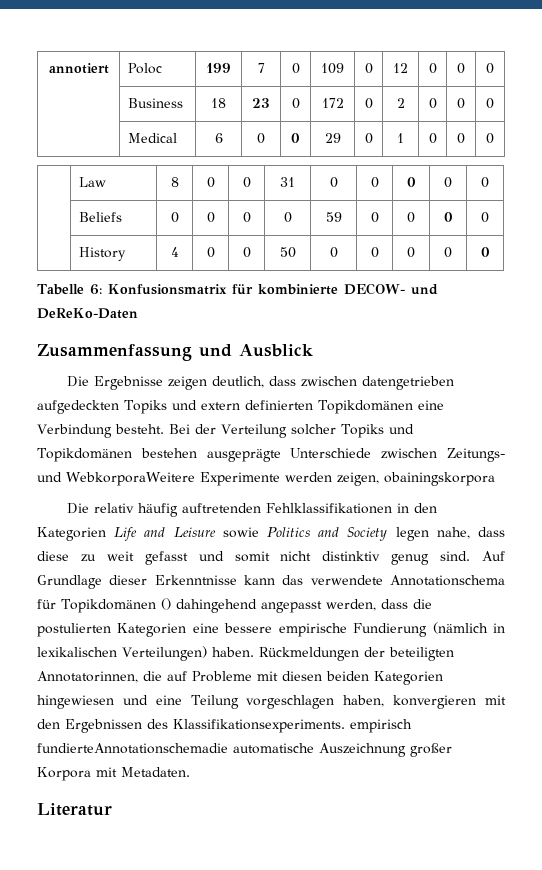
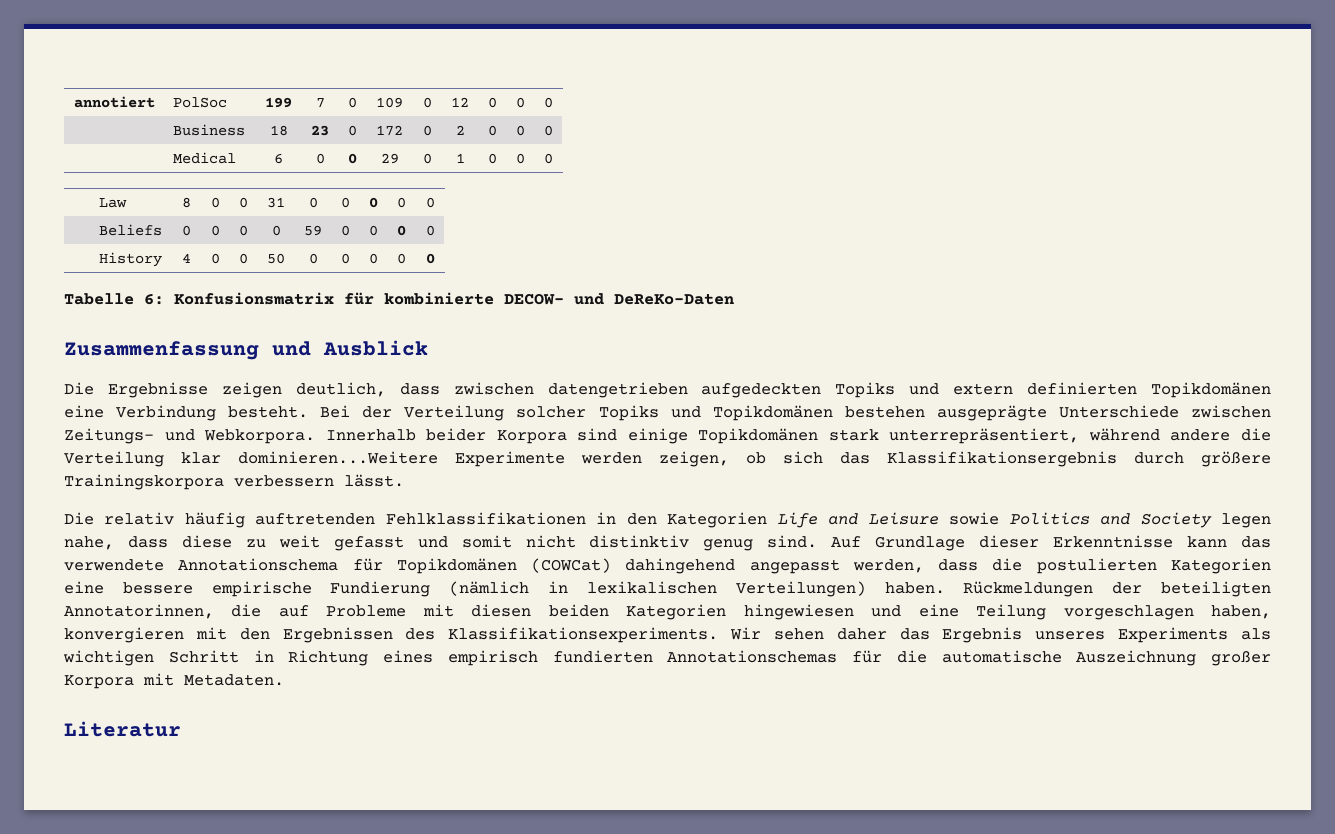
[128,63,163,74] Poloc -> [173,97,228,108] PolSoc
[66,472,495,486] WebkorporaWeitere Experimente werden zeigen, obainingskorpora -> [204,428,1271,444] [64,451,1271,467] [64,474,404,490] Webkorpora. Innerhalb beider Korpora sind einige Topikdomänen stark unterrepräsentiert, während andere die Verteilung klar dominieren...Weitere Experimente werden zeigen, ob sich das Klassifikationsergebnis durch größere Trainingskorpora verbessern lässt.
[160,598,171,610] () -> [531,558,612,573] (COWCat)
[350,719,412,733] [37,743,228,754] empirisch fundierteAnnotationschemadie -> [730,627,1271,643] [63,650,927,666] Wir sehen daher das Ergebnis unseres Experiments als wichtigen Schritt in Richtung eines empirisch fundierten Annotationschemas für die

